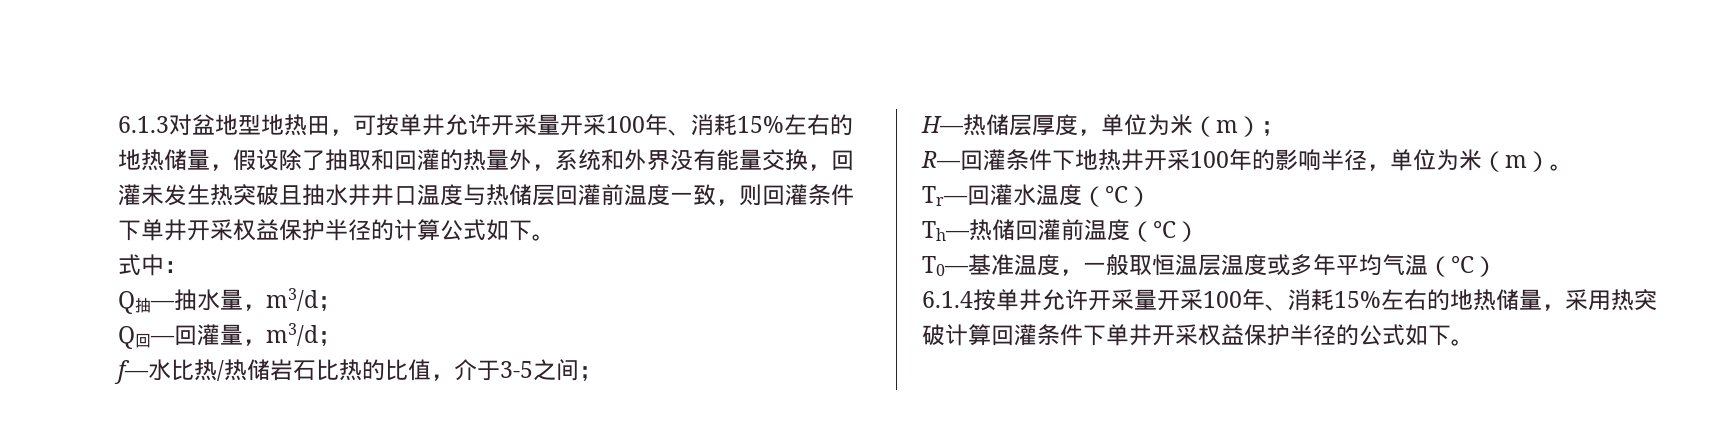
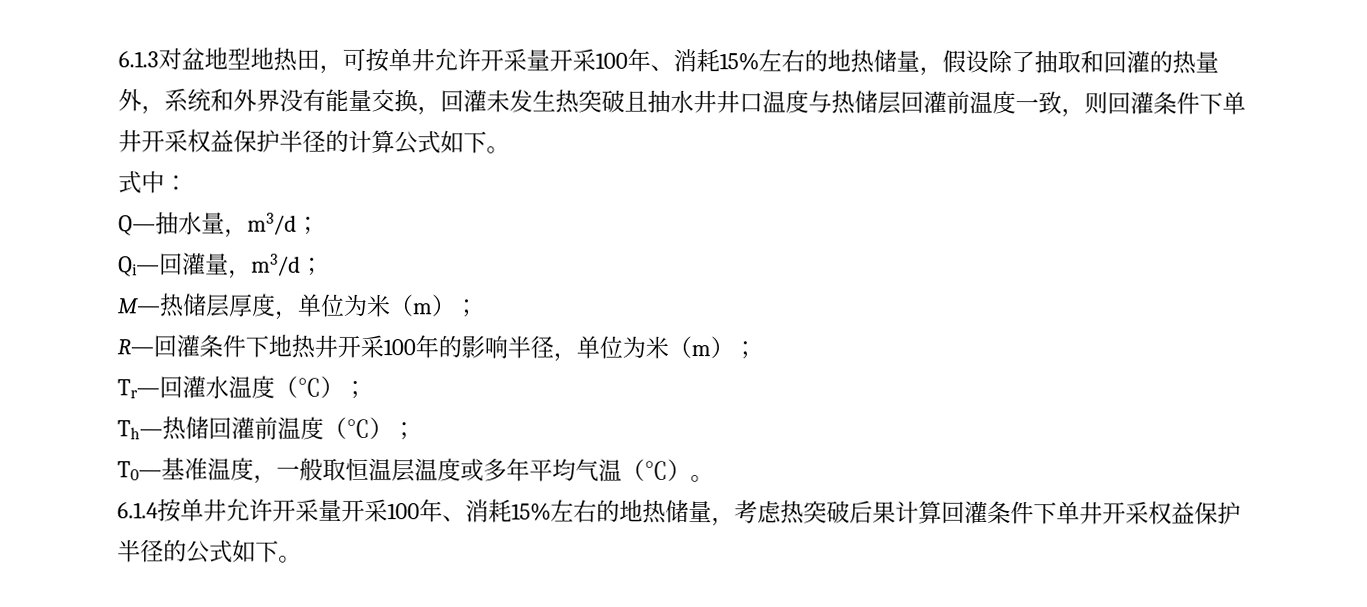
[118,291,175,314] Q抽— -> [118,215,156,236] Q—
[118,326,175,349] Q回— -> [118,256,160,277] Qi—
[114,359,602,384] [921,116,964,133] f—水比热/热储岩石比热的比值，介于3-5之间； // H— -> [117,298,161,314] M—
[1550,164,1573,171] 。 -> [733,341,757,360] ；
(1151, 196) none -> [343,380,367,400] ；
(1199, 231) none -> [392,422,416,441] ；
(1497, 266) none -> [690,475,714,483] 。
[1565,289,1657,311] [922,324,945,346] 采用热突破 -> [734,500,896,525] 考虑热突破后果

